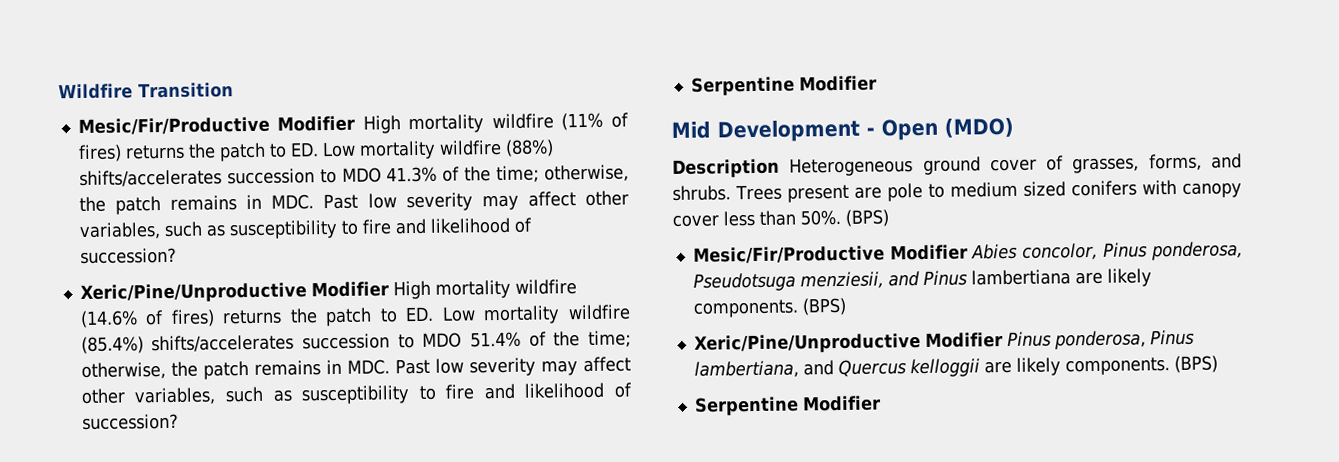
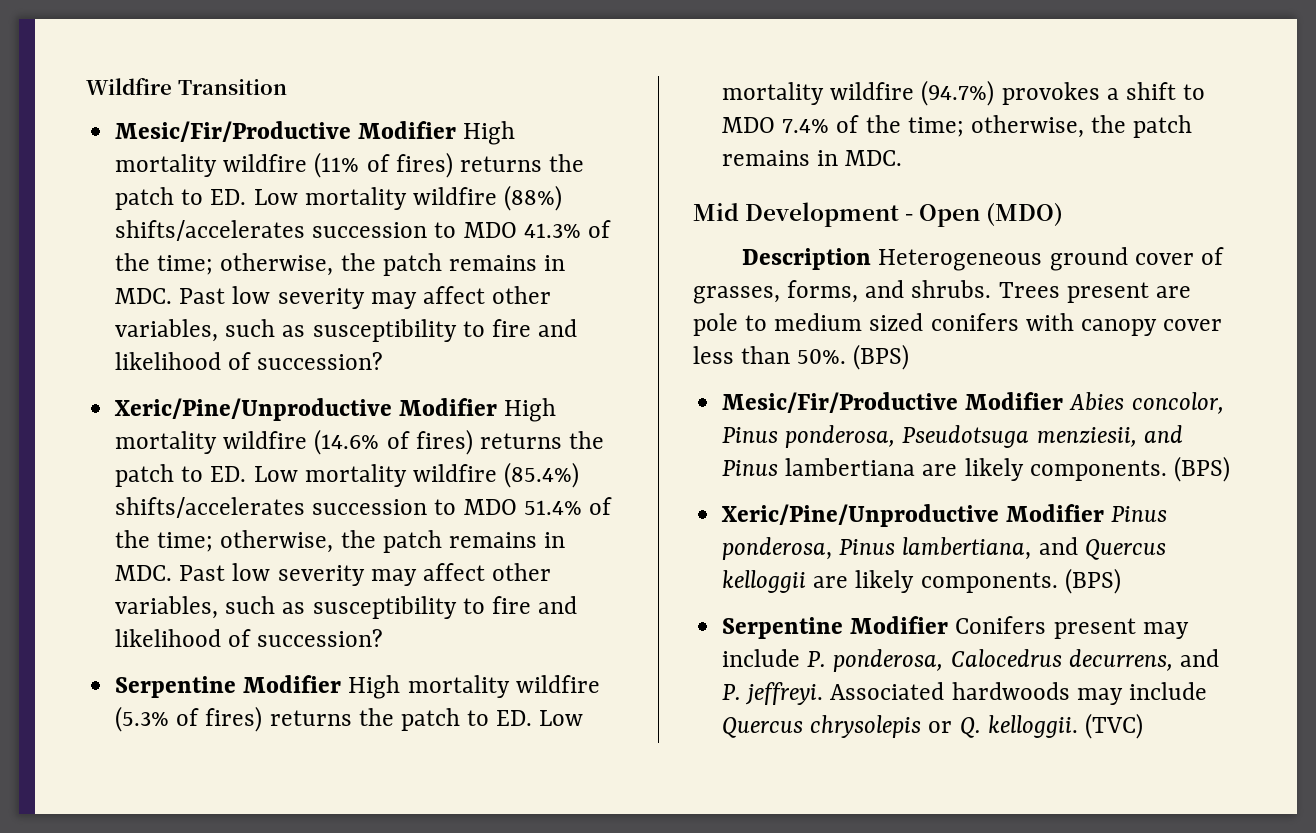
(877, 83) none -> [348,675,600,699] [115,706,584,732] [722,80,1206,106] [722,115,1193,138] [722,150,903,166] High mortality wildfire (5.3% of fires) returns the patch to ED. Low mortality wildfire (94.7%) provokes a shift to MDO 7.4% of the time; otherwise, the patch remains in MDC.
(881, 403) none -> [955,616,1189,639] [722,649,1219,672] [722,682,1207,705] [722,713,1143,739] Conifers present may include P. ponderosa, Calocedrus decurrens, and P. jeffreyi. Associated hardwoods may include Quercus chrysolepis or Q. kelloggii. (TVC)

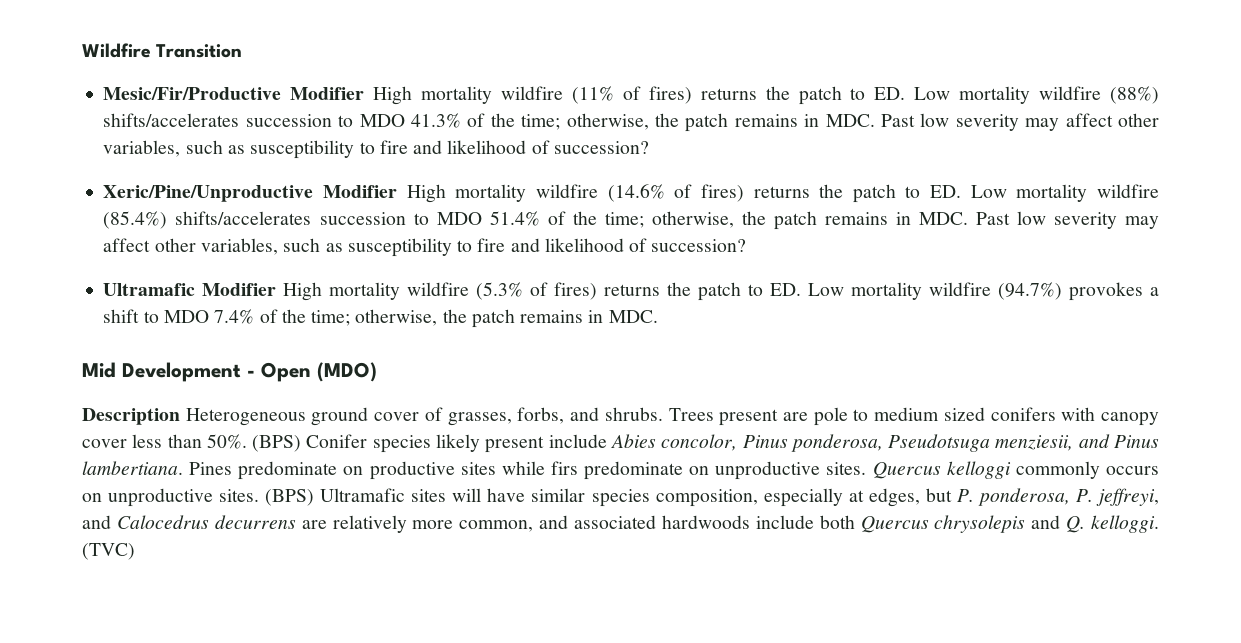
[115,676,237,698] Serpentine -> [103,283,196,296] Ultramafic
[787,280,859,303] forms, -> [517,407,565,424] forbs,
[722,392,1064,413] // Mesic/Fir/Productive Modifier -> [306,434,607,453] Conifer species likely present include
[785,456,1230,482] [721,504,1168,527] [722,537,1166,560] [722,568,1121,594] [722,616,1189,639] [722,649,1219,672] [722,682,1207,705] [722,715,1078,738] lambertiana are likely components. (BPS) // Xeric/Pine/Unproductive Modifier Pinus ponderosa, Pinus lambertiana, and Quercus kelloggii are likely components. (BPS) // Serpentine Modifier Conifers present may include P. ponderosa, Calocedrus decurrens, and P. jeffreyi. Associated hardwoods may include Quercus chrysolepis or Q. kelloggii. -> [82,461,1159,480] [82,488,1159,507] [82,515,1159,533] lambertiana. Pines predominate on productive sites while firs predominate on unproductive sites. Quercus kelloggi commonly occurs on unproductive sites. (BPS) Ultramafic sites will have similar species composition, especially at edges, but P. ponderosa, P. jeffreyi, and Calocedrus decurrens are relatively more common, and associated hardwoods include both Quercus chrysolepis and Q. kelloggi.

